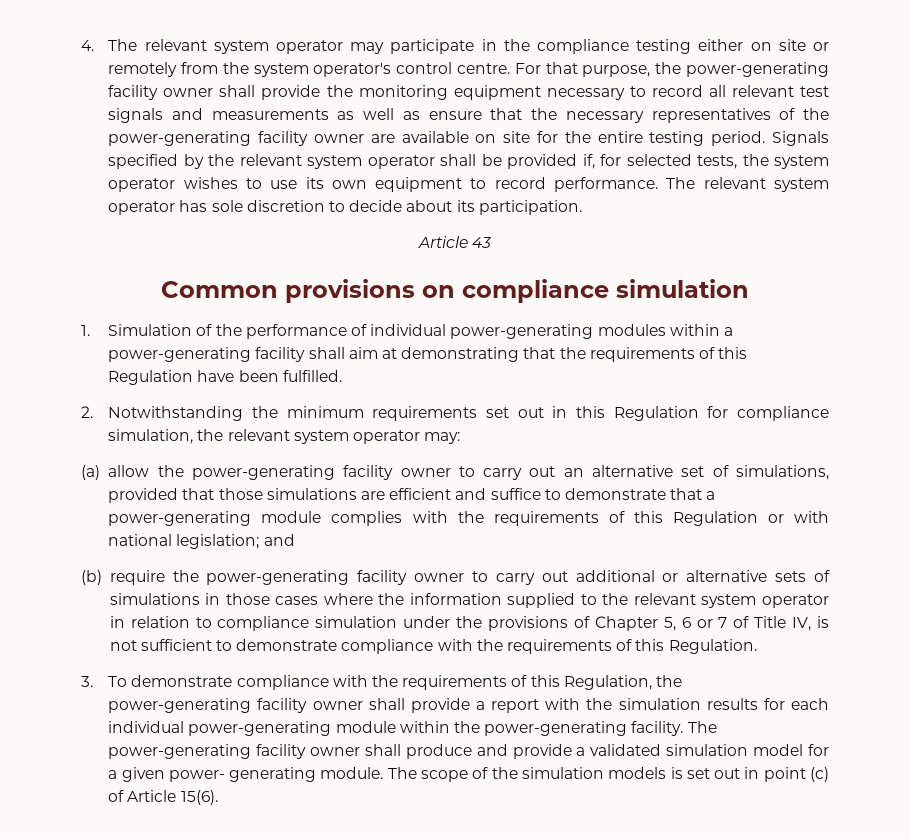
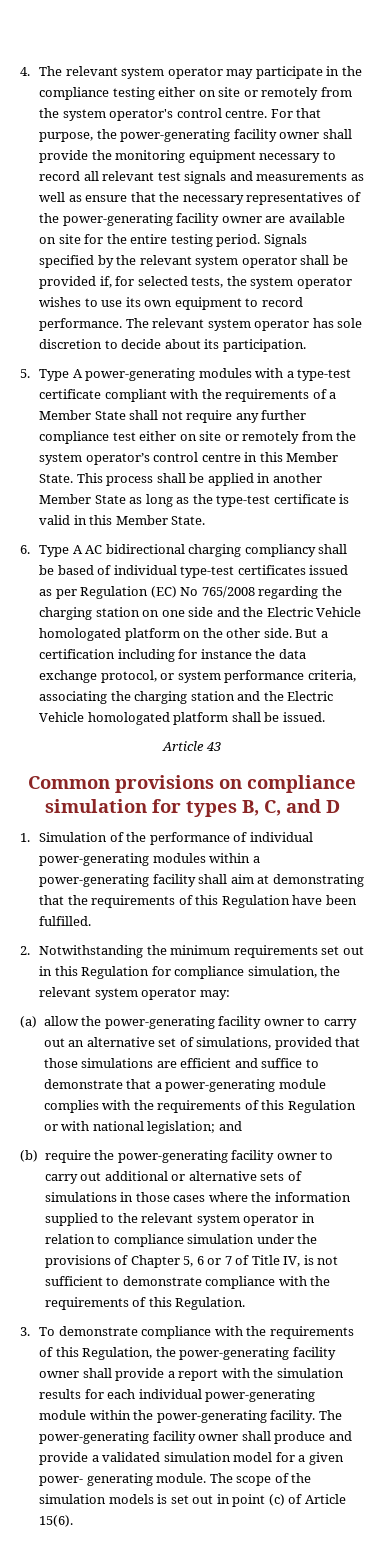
(582, 207) none -> [20,368,352,381] [39,389,337,402] [39,410,307,423] [39,431,357,444] [39,452,339,465] [39,473,322,486] [39,494,350,507] [39,515,206,525] [20,544,348,557] [39,565,349,578] [39,586,342,599] [39,607,362,620] [39,628,328,641] [39,649,306,662] [39,670,356,683] [39,691,334,704] [39,712,325,725] // 5. Type A power-generating modules with a type-test certificate compliant with the requirements of a Member State shall not require any further compliance test either on site or remotely from the system operator’s control centre in this Member State. This process shall be applied in another Member State as long as the type-test certificate is valid in this Member State. // 6. Type A AC bidirectional charging compliancy shall be based of individual type-test certificates issued as per Regulation (EC) No 765/2008 regarding the charging station on one side and the Electric Vehicle homologated platform on the other side. But a certification including for instance the data exchange protocol, or system performance criteria, associating the charging station and the Electric Vehicle homologated platform shall be issued.
(749, 288) none -> [151,799,340,817] for types B, C, and D

